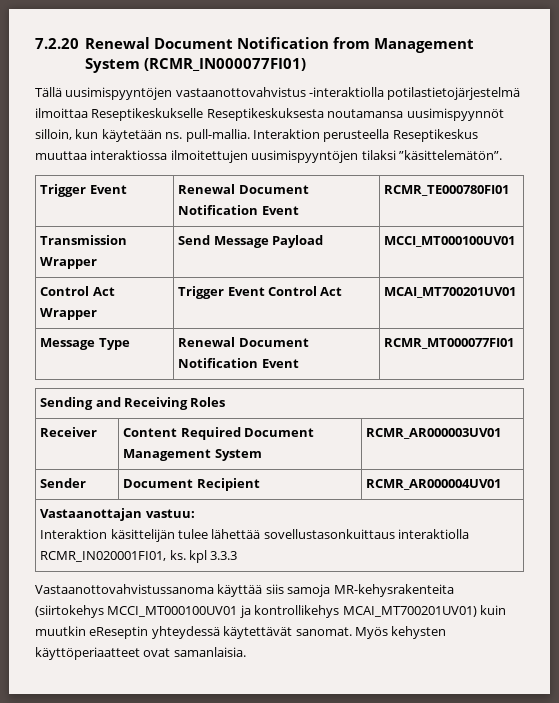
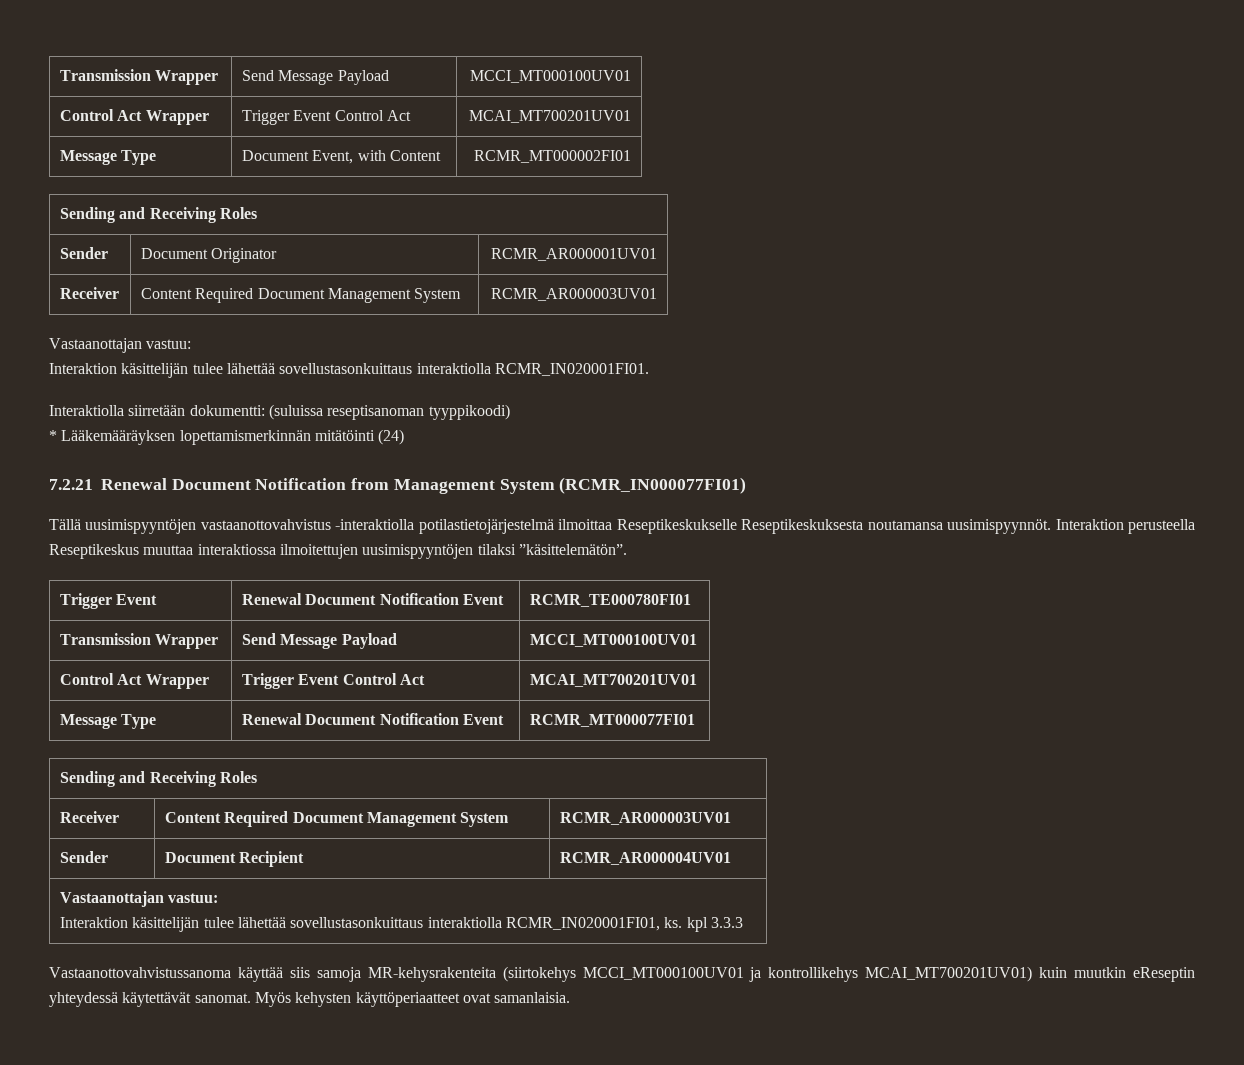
[35,38,79,49] 7.2.20 -> [59,69,219,85] [241,70,389,85] [470,70,632,83] [59,109,209,125] [241,110,411,125] [469,110,632,123] [59,150,157,165] [241,150,441,164] [474,150,632,163] [59,207,257,223] [59,247,108,259] [140,248,278,263] [491,248,658,261] [59,287,119,299] [140,288,462,303] [491,288,658,301] [49,338,192,353] [49,363,649,378] [49,404,510,420] [49,429,405,445] [49,479,93,490] Transmission Wrapper | Send Message Payload | MCCI_MT000100UV01 // Control Act Wrapper | Trigger Event Control Act | MCAI_MT700201UV01 // Message Type | Document Event, with Content | RCMR_MT000002FI01 // Sending and Receiving Roles // Sender | Document Originator | RCMR_AR000001UV01 // Receiver | Content Required Document Management System | RCMR_AR000003UV01 // Vastaanottajan vastuu: // Interaktion käsittelijän tulee lähettää sovellustasonkuittaus interaktiolla RCMR_IN020001FI01. // Interaktiolla siirretään dokumentti: (suluissa reseptisanoman tyyppikoodi) // * Lääkemääräyksen lopettamismerkinnän mitätöinti (24) // 7.2.21
[406,108,504,121] [35,129,250,142] uusimispyynnöt silloin, kun käytetään ns. pull-mallia. -> [947,519,1052,534] uusimispyynnöt.

